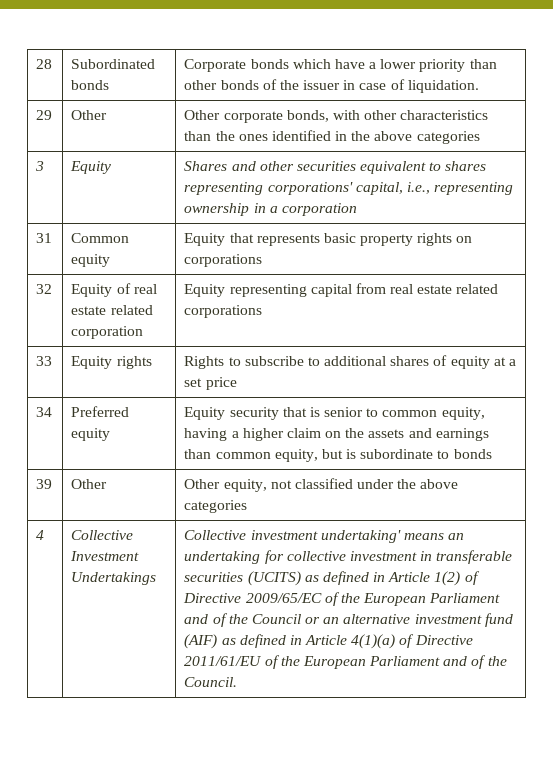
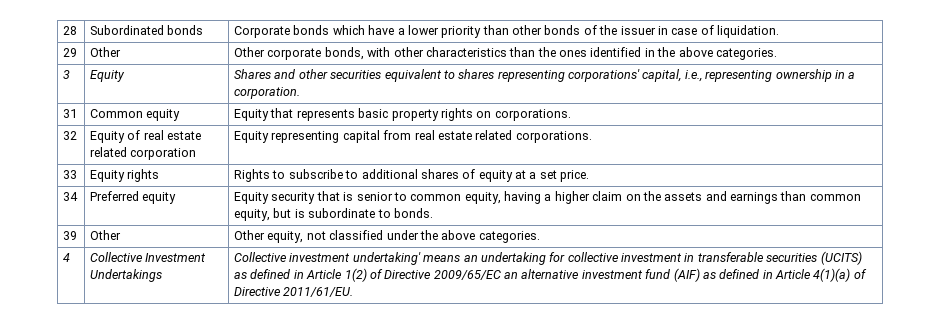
[416,131,480,144] categories -> [715,48,777,60] categories.
[281,203,357,216] corporation -> [234,87,301,99] corporation.
[184,254,263,267] corporations -> [494,109,571,121] corporations.
[184,305,263,318] corporations -> [515,131,592,143] corporations.
[205,377,237,390] price -> [560,170,590,182] price.
[453,449,492,459] bonds -> [393,208,433,218] bonds.
[184,500,248,513] categories -> [478,231,540,243] categories.
[324,592,501,606] [184,613,321,627] of the European Parliament and of the Council or -> (501, 275) none
[184,655,507,669] [184,677,238,687] 2011/61/EU of the European Parliament and of the Council. -> [283,287,354,297] 2011/61/EU.

